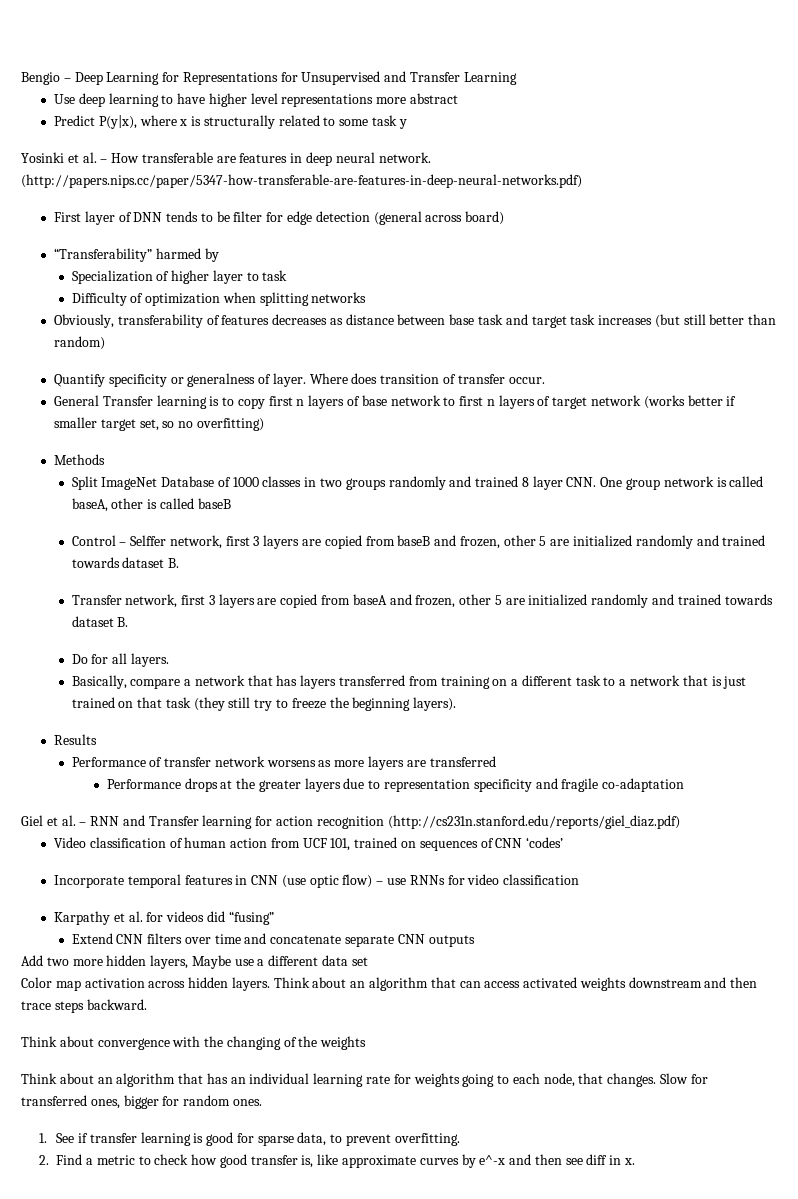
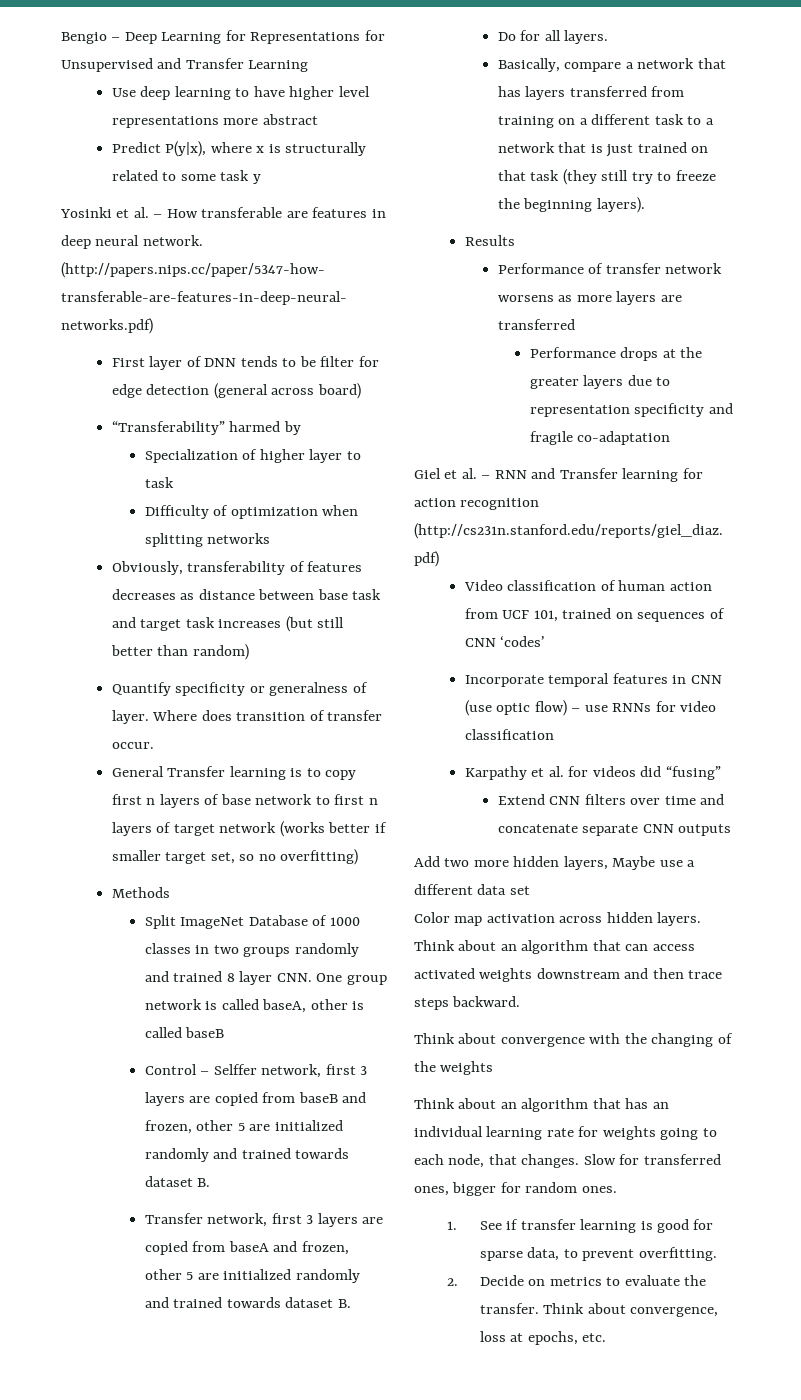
[56,1154,635,1168] Find a metric to check how good transfer is, like approximate curves by e^-x and then see diff in x. -> [479,1275,706,1286] [479,1303,719,1317] [479,1331,607,1345] Decide on metrics to evaluate the transfer. Think about convergence, loss at epochs, etc.

